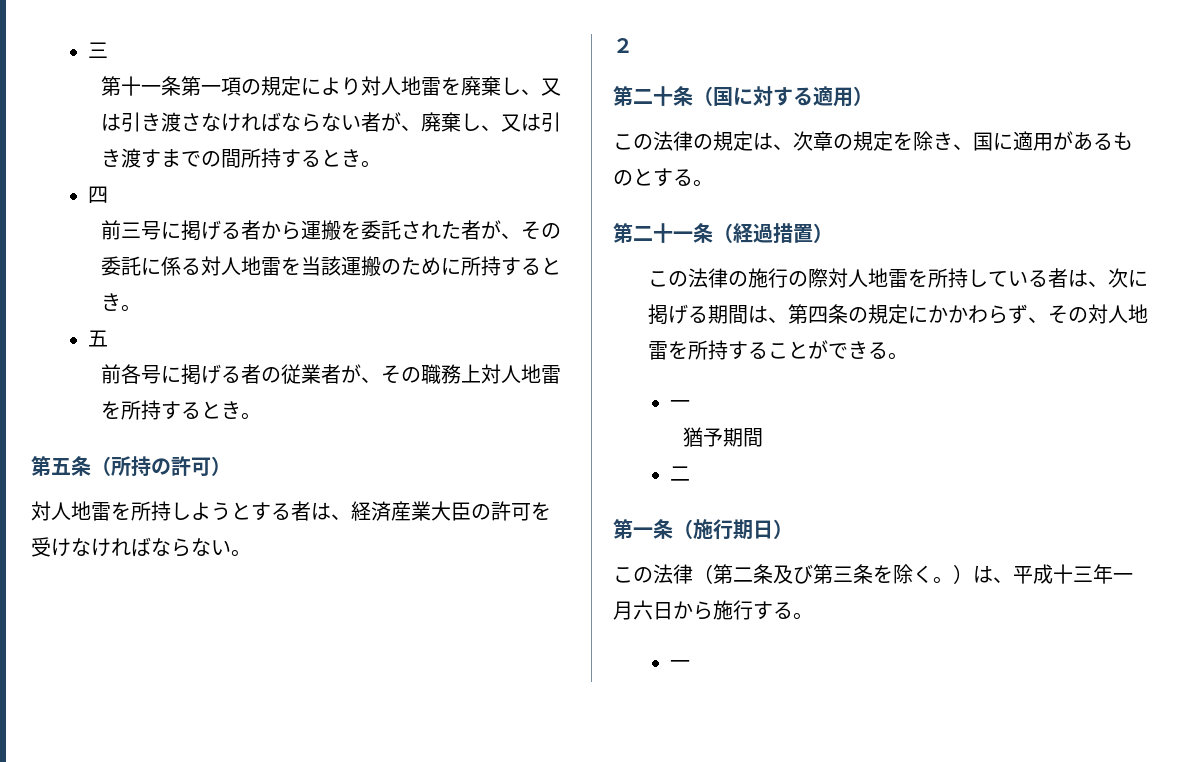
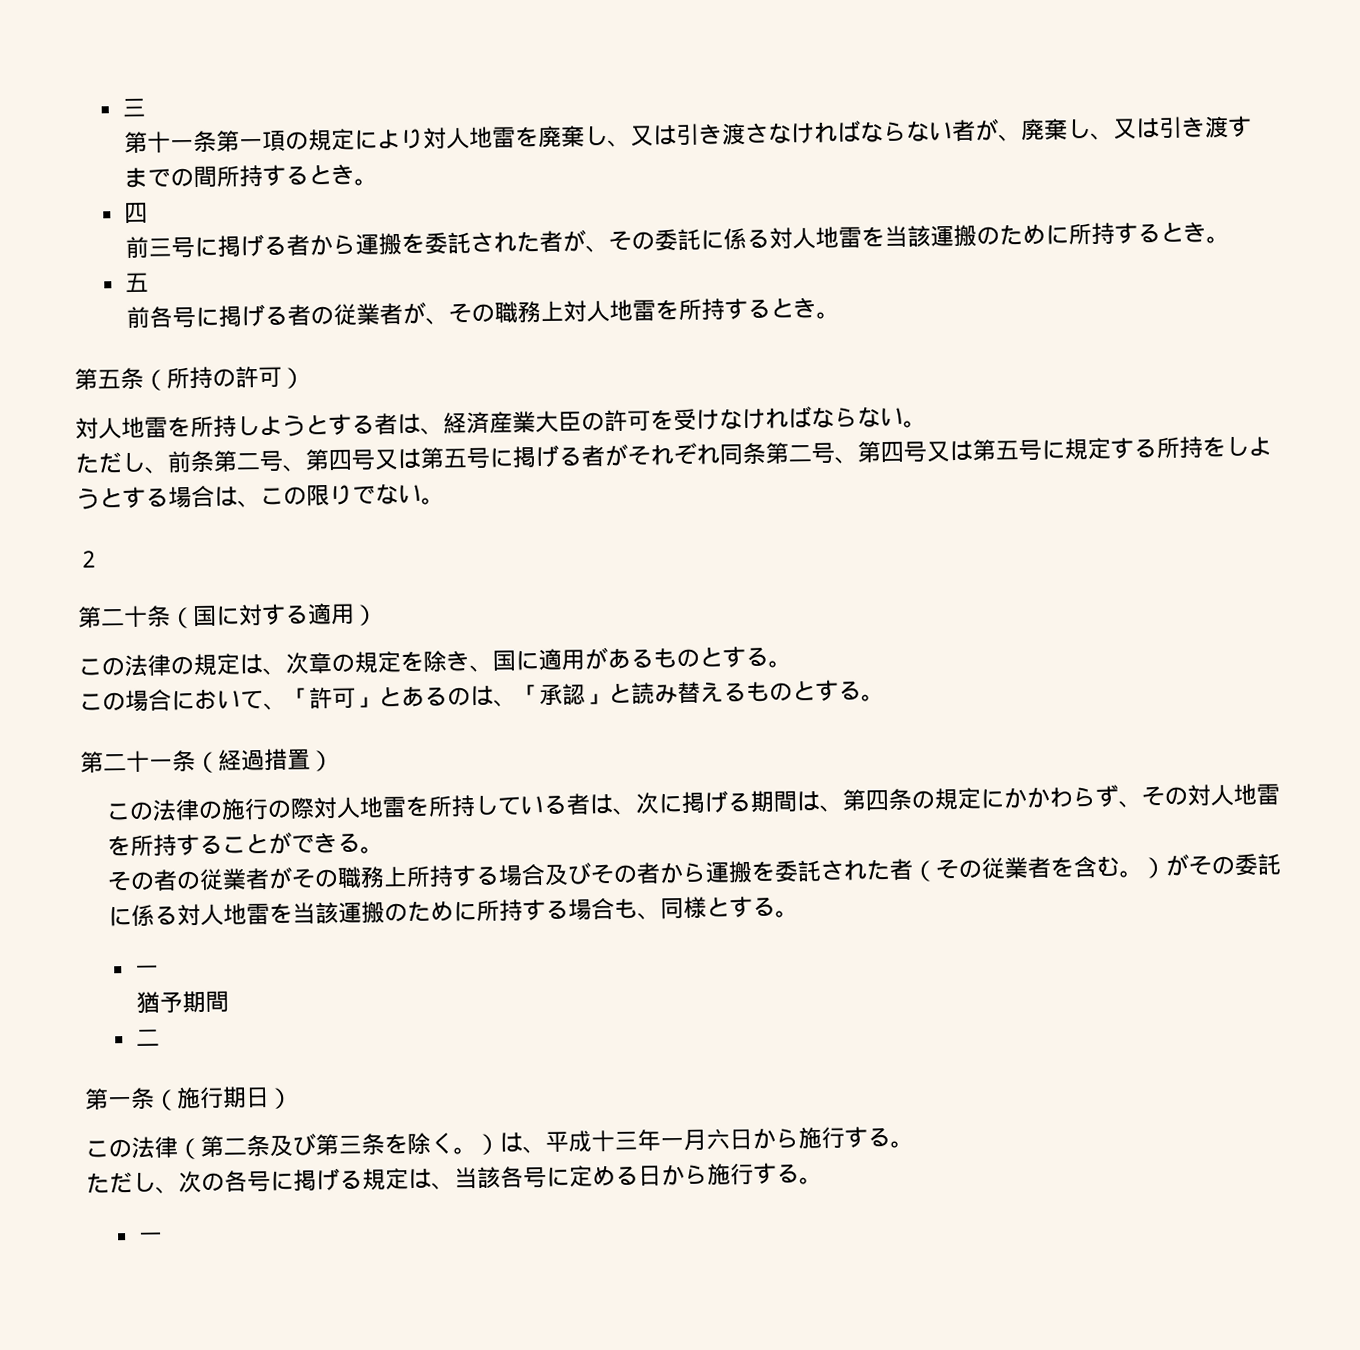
(251, 553) none -> [75,436,1272,474] [76,483,445,510] // ただし、前条第二号、第四号又は第五号に掲げる者がそれぞれ同条第二号、第四号又は第五号に規定する所持をしようとする場合は、この限りでない。
(713, 183) none -> [79,679,885,713] // この場合において、「許可」とあるのは、「承認」と読み替えるものとする。
(908, 356) none -> [107,853,1282,892] [108,895,800,927] // その者の従業者がその職務上所持する場合及びその者から運搬を委託された者（その従業者を含む。）がその委託に係る対人地雷を当該運搬のために所持する場合も、同様とする。
(813, 616) none -> [86,1162,823,1194] // ただし、次の各号に掲げる規定は、当該各号に定める日から施行する。

